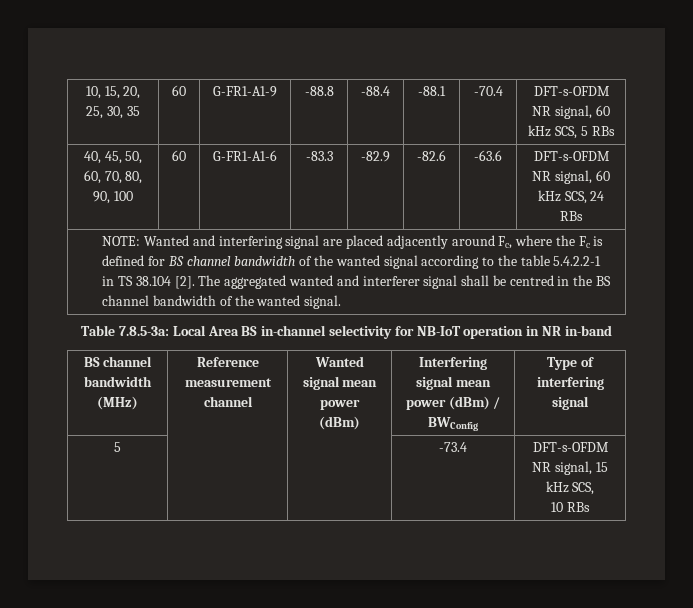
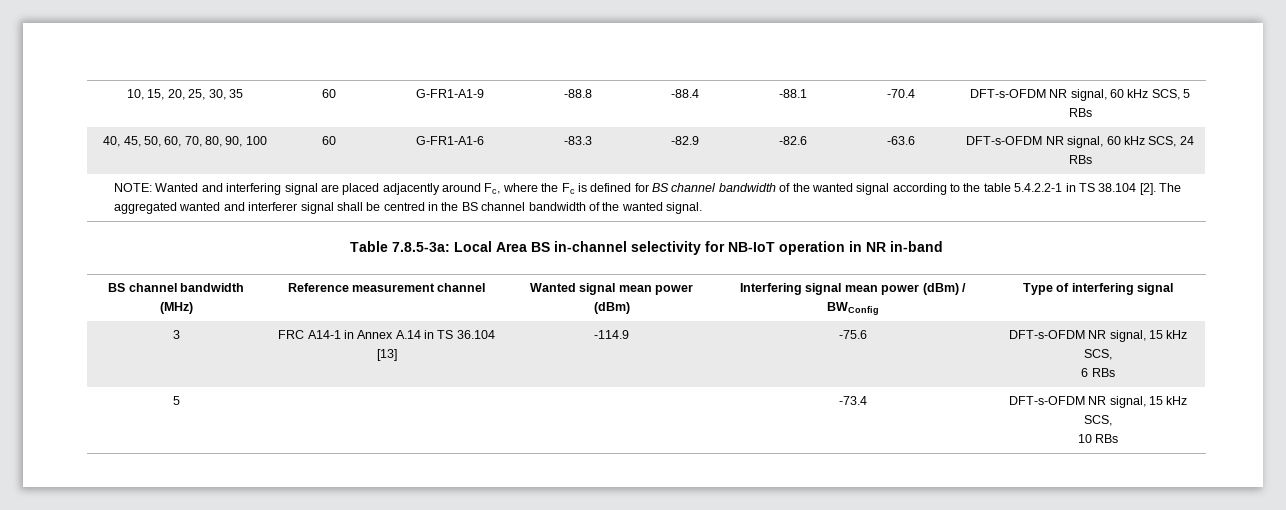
(589, 403) none -> [172,330,180,339] [278,330,495,339] [376,349,397,361] [594,330,629,339] [838,330,867,339] [1008,330,1188,342] [1084,349,1112,360] [1081,368,1115,377] // 3 | FRC A14-1 in Annex A.14 in TS 36.104 [13] | -114.9 | -75.6 | DFT-s-OFDM NR signal, 15 kHz SCS, // 6 RBs

